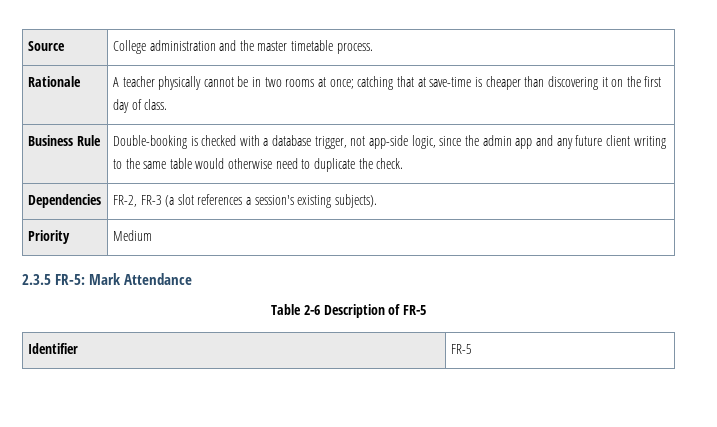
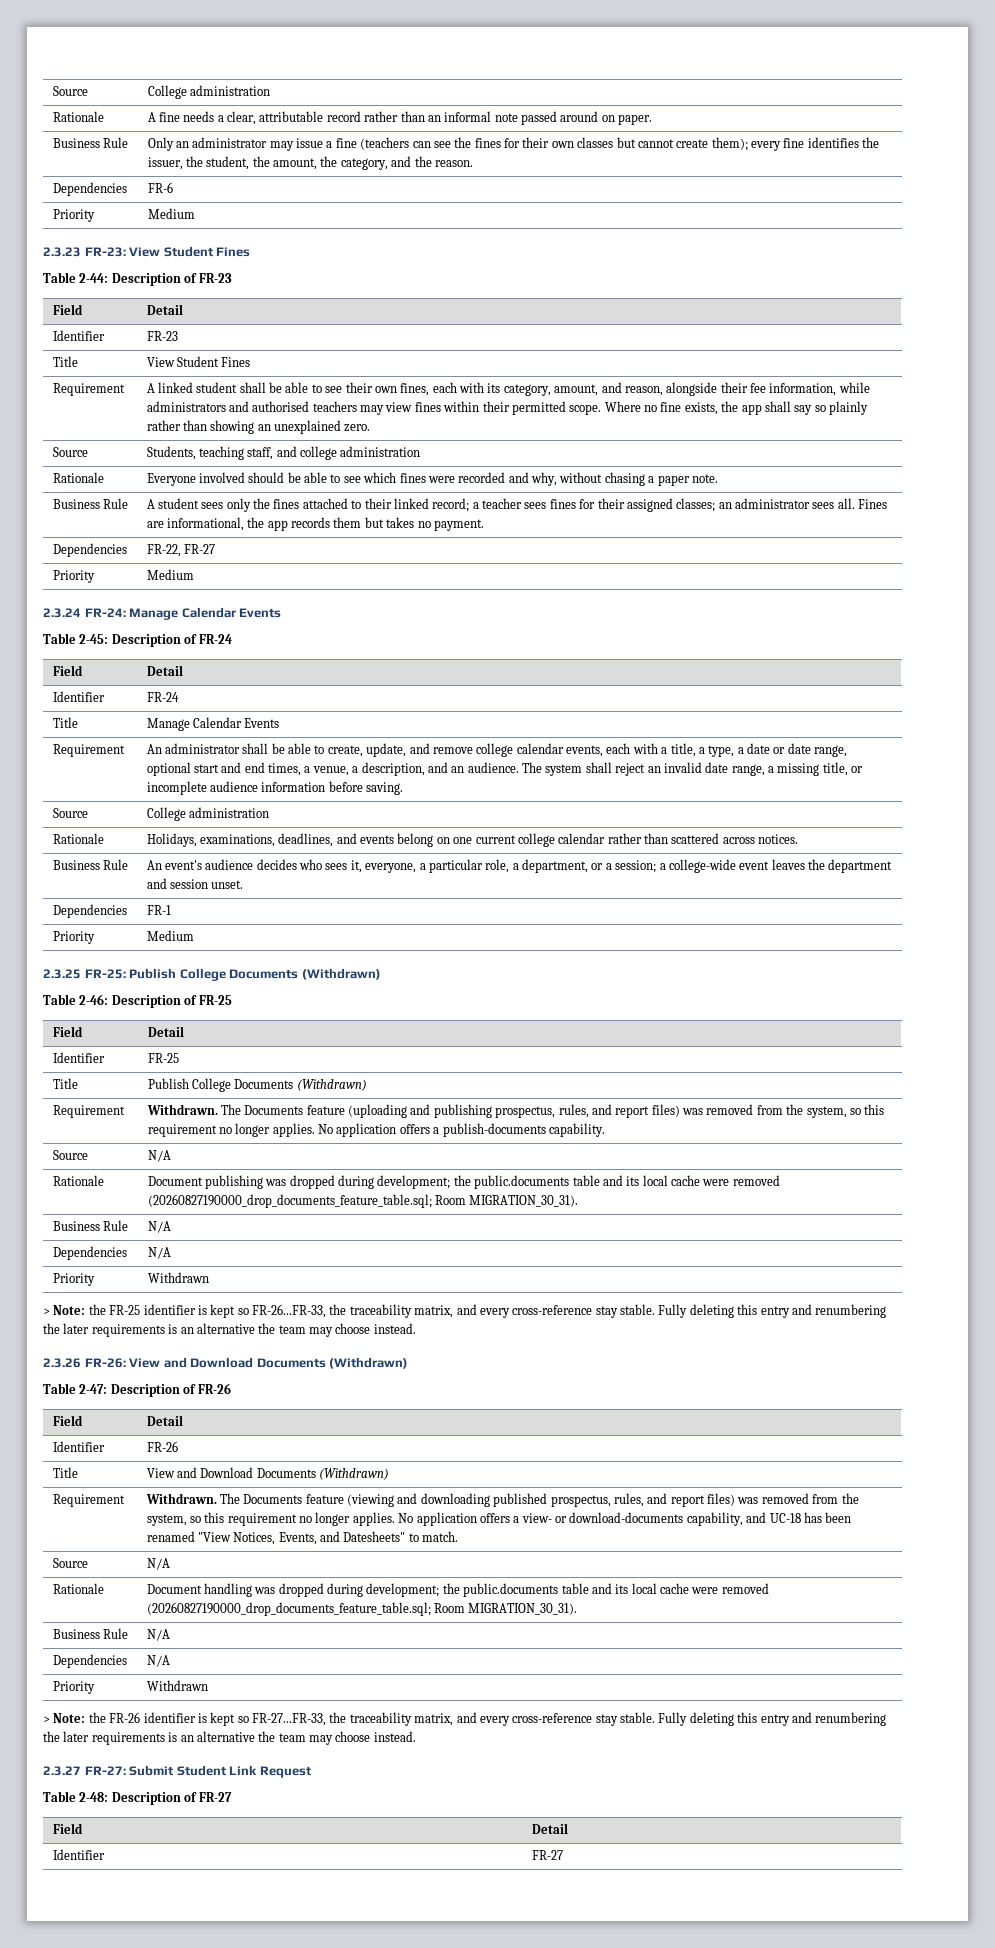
[27,41,65,51] [112,40,373,54] [27,76,81,87] [112,76,662,90] [112,99,168,113] [27,135,101,146] [112,135,666,149] [112,158,404,172] [27,194,101,208] [112,194,378,208] [27,230,70,244] [112,230,152,241] [22,273,193,285] [271,304,426,318] [27,343,78,354] [450,344,472,354] Source | College administration and the master timetable process. // Rationale | A teacher physically cannot be in two rooms at once; catching that at save-time is cheaper than discovering it on the first day of class. // Business Rule | Double-booking is checked with a database trigger, not app-side logic, since the admin app and any future client writing to the same table would otherwise need to duplicate the check. // Dependencies | FR-2, FR-3 (a slot references a session's existing subjects). // Priority | Medium // 2.3.5 FR-5: Mark Attendance // Table 2-6 Description of FR-5 // Identifier | FR-5 -> [52,86,88,96] [147,85,270,99] [52,111,104,122] [147,111,653,125] [52,137,128,148] [147,137,880,151] [147,156,473,170] [52,182,127,196] [147,182,173,193] [52,209,95,222] [147,208,195,219] [43,246,251,257] [43,272,232,286] [52,304,83,315] [146,304,183,315] [52,330,105,341] [146,331,178,341] [52,356,78,367] [146,356,251,367] [52,383,125,396] [146,382,870,396] [146,401,869,415] [146,420,371,434] [52,447,88,457] [146,446,421,460] [52,472,104,483] [146,472,718,486] [52,498,128,509] [146,498,888,512] [146,517,484,531] [52,543,127,557] [146,544,215,557] [52,570,95,583] [146,569,194,580] [43,607,282,620] [43,633,232,647] [52,665,83,676] [146,665,183,676] [52,691,105,702] [146,692,179,702] [52,717,78,728] [146,717,280,731] [52,744,125,757] [146,743,848,757] [146,762,864,776] [146,781,404,795] [52,808,88,818] [146,807,269,821] [52,833,104,844] [146,833,799,847] [52,859,128,870] [146,859,893,873] [146,878,244,889] [52,904,127,918] [146,905,171,915] [52,931,95,944] [146,930,194,941] [43,968,381,981] [43,994,232,1008] [52,1026,83,1037] [147,1026,184,1037] [52,1052,105,1063] [147,1053,179,1063] [52,1078,78,1089] [147,1078,367,1092] [52,1105,125,1118] [146,1104,885,1118] [147,1123,605,1137] [52,1150,88,1160] [147,1150,171,1162] [52,1175,104,1186] [147,1175,780,1189] [147,1194,579,1208] [52,1220,128,1231] [147,1221,171,1233] [52,1246,127,1260] [147,1247,171,1259] [52,1273,95,1286] [147,1272,209,1283] [43,1304,887,1318] [43,1323,416,1337] [43,1357,409,1369] [43,1383,231,1397] [52,1415,83,1426] [146,1415,183,1426] [52,1441,105,1452] [146,1441,178,1452] [52,1467,78,1478] [146,1467,390,1480] [52,1494,125,1507] [145,1493,859,1507] [146,1512,852,1526] [146,1531,459,1545] [52,1558,88,1568] [146,1558,170,1570] [52,1583,104,1594] [146,1583,769,1597] [146,1602,578,1616] [52,1628,128,1639] [146,1629,170,1641] [52,1654,127,1668] [146,1655,170,1667] [52,1681,95,1694] [146,1680,208,1691] [43,1712,887,1726] [43,1731,416,1745] [43,1765,312,1778] [43,1791,232,1805] [52,1823,83,1834] [531,1823,568,1834] [52,1849,105,1860] [531,1850,563,1860] Source | College administration // Rationale | A fine needs a clear, attributable record rather than an informal note passed around on paper. // Business Rule | Only an administrator may issue a fine (teachers can see the fines for their own classes but cannot create them); every fine identifies the issuer, the student, the amount, the category, and the reason. // Dependencies | FR-6 // Priority | Medium // 2.3.23 FR-23: View Student Fines // Table 2-44: Description of FR-23 // Field | Detail // Identifier | FR-23 // Title | View Student Fines // Requirement | A linked student shall be able to see their own fines, each with its category, amount, and reason, alongside their fee information, while administrators and authorised teachers may view fines within their permitted scope. Where no fine exists, the app shall say so plainly rather than showing an unexplained zero. // Source | Students, teaching staff, and college administration // Rationale | Everyone involved should be able to see which fines were recorded and why, without chasing a paper note. // Business Rule | A student sees only the fines attached to their linked record; a teacher sees fines for their assigned classes; an administrator sees all. Fines are informational, the app records them but takes no payment. // Dependencies | FR-22, FR-27 // Priority | Medium // 2.3.24 FR-24: Manage Calendar Events // Table 2-45: Description of FR-24 // Field | Detail // Identifier | FR-24 // Title | Manage Calendar Events // Requirement | An administrator shall be able to create, update, and remove college calendar events, each with a title, a type, a date or date range, optional start and end times, a venue, a description, and an audience. The system shall reject an invalid date range, a missing title, or incomplete audience information before saving. // Source | College administration // Rationale | Holidays, examinations, deadlines, and events belong on one current college calendar rather than scattered across notices. // Business Rule | An event's audience decides who sees it, everyone, a particular role, a department, or a session; a college-wide event leaves the department and session unset. // Dependencies | FR-1 // Priority | Medium // 2.3.25 FR-25: Publish College Documents (Withdrawn) // Table 2-46: Description of FR-25 // Field | Detail // Identifier | FR-25 // Title | Publish College Documents (Withdrawn) // Requirement | Withdrawn. The Documents feature (uploading and publishing prospectus, rules, and report files) was removed from the system, so this requirement no longer applies. No application offers a publish-documents capability. // Source | N/A // Rationale | Document publishing was dropped during development; the public.documents table and its local cache were removed (20260827190000_drop_documents_feature_table.sql; Room MIGRATION_30_31). // Business Rule | N/A // Dependencies | N/A // Priority | Withdrawn // > Note: the FR-25 identifier is kept so FR-26...FR-33, the traceability matrix, and every cross-reference stay stable. Fully deleting this entry and renumbering the later requirements is an alternative the team may choose instead. // 2.3.26 FR-26: View and Download Documents (Withdrawn) // Table 2-47: Description of FR-26 // Field | Detail // Identifier | FR-26 // Title | View and Download Documents (Withdrawn) // Requirement | Withdrawn. The Documents feature (viewing and downloading published prospectus, rules, and report files) was removed from the system, so this requirement no longer applies. No application offers a view- or download-documents capability, and UC-18 has been renamed "View Notices, Events, and Datesheets" to match. // Source | N/A // Rationale | Document handling was dropped during development; the public.documents table and its local cache were removed (20260827190000_drop_documents_feature_table.sql; Room MIGRATION_30_31). // Business Rule | N/A // Dependencies | N/A // Priority | Withdrawn // > Note: the FR-26 identifier is kept so FR-27...FR-33, the traceability matrix, and every cross-reference stay stable. Fully deleting this entry and renumbering the later requirements is an alternative the team may choose instead. // 2.3.27 FR-27: Submit Student Link Request // Table 2-48: Description of FR-27 // Field | Detail // Identifier | FR-27

